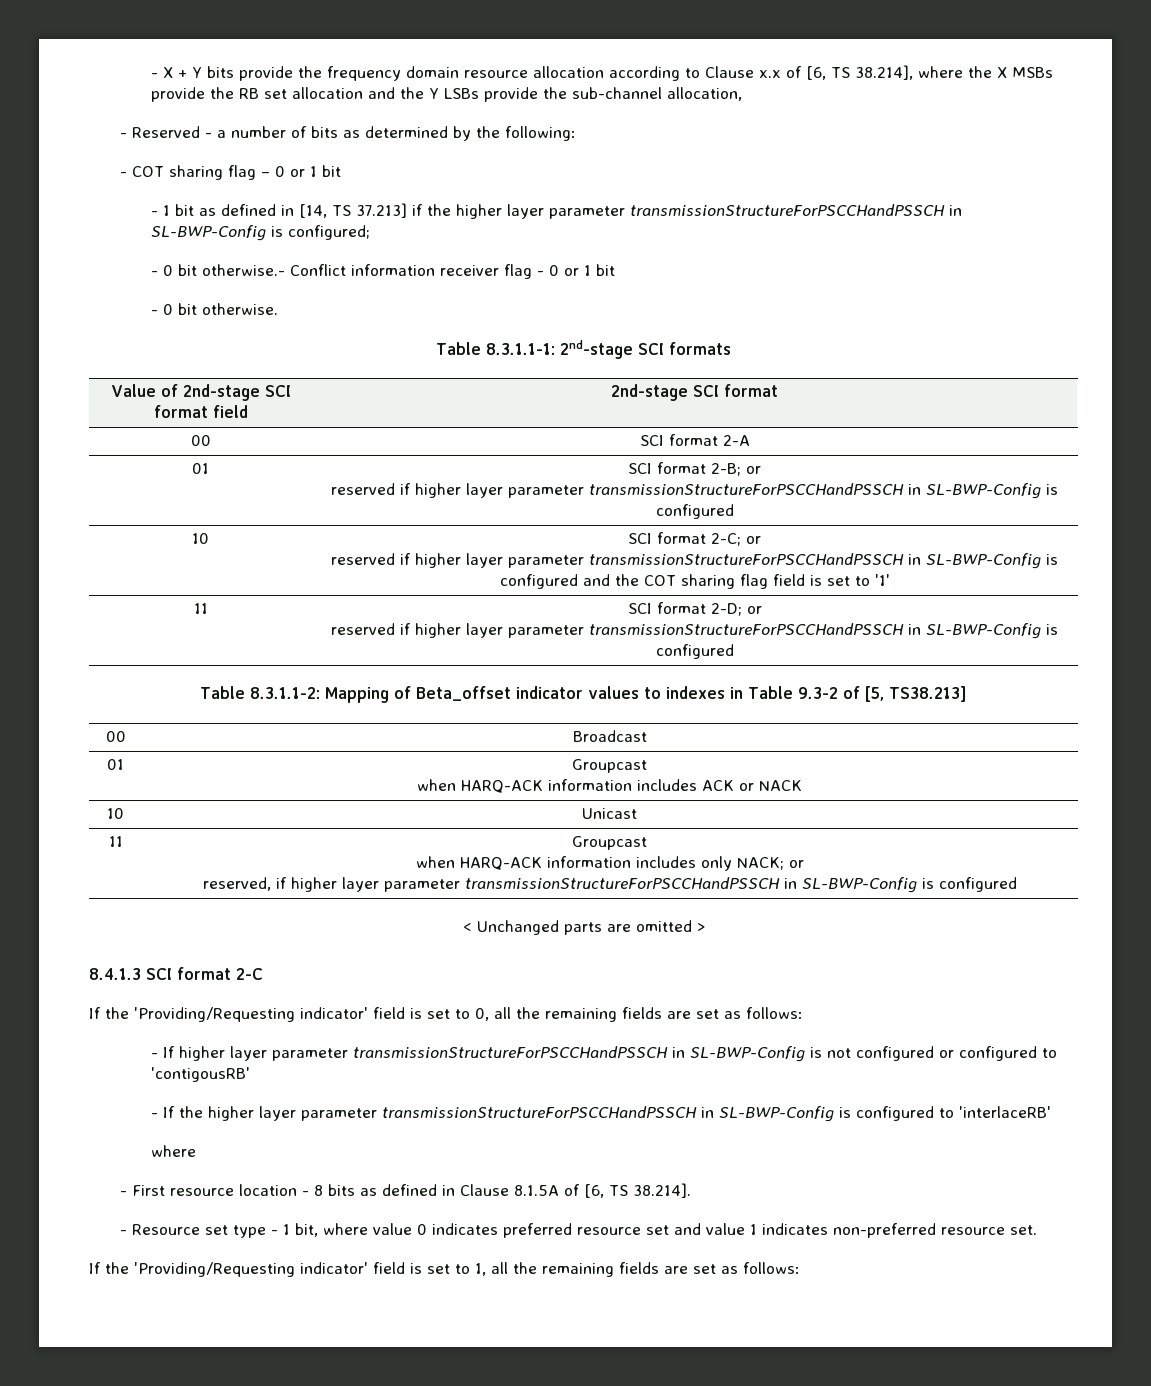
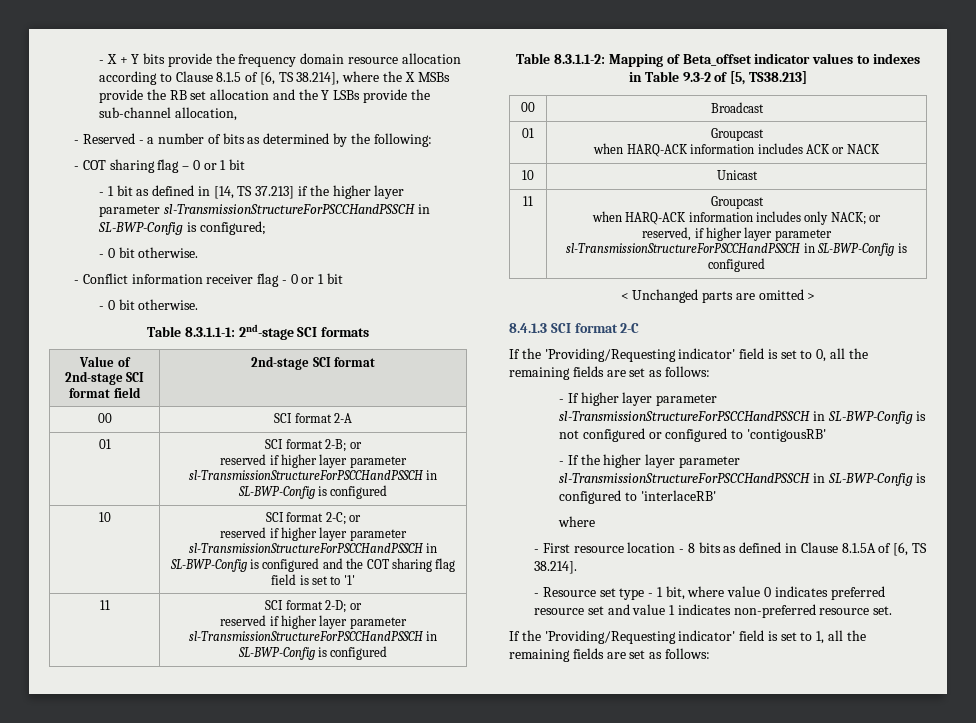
[759,70,782,78] x.x -> [216,72,242,82] 8.1.5
[630,204,946,216] transmissionStructureForPSCCHandPSSCH -> [163,204,415,214] sl-TransmissionStructureForPSCCHandPSSCH
[202,264,286,276] otherwise.- -> [138,247,199,258] [74,280,80,284] otherwise. // -
[589,483,904,495] transmissionStructureForPSCCHandPSSCH -> [188,470,424,480] sl-TransmissionStructureForPSCCHandPSSCH
[589,553,904,565] transmissionStructureForPSCCHandPSSCH -> [188,543,424,553] sl-TransmissionStructureForPSCCHandPSSCH
[589,623,904,635] transmissionStructureForPSCCHandPSSCH -> [188,631,424,641] sl-TransmissionStructureForPSCCHandPSSCH
[464,877,780,889] transmissionStructureForPSCCHandPSSCH -> [566,243,802,253] sl-TransmissionStructureForPSCCHandPSSCH
[353,1046,669,1058] transmissionStructureForPSCCHandPSSCH -> [559,411,811,421] sl-TransmissionStructureForPSCCHandPSSCH
[382,1106,698,1118] transmissionStructureForPSCCHandPSSCH -> [559,473,811,483] sl-TransmissionStructureForPSCCHandPSSCH

